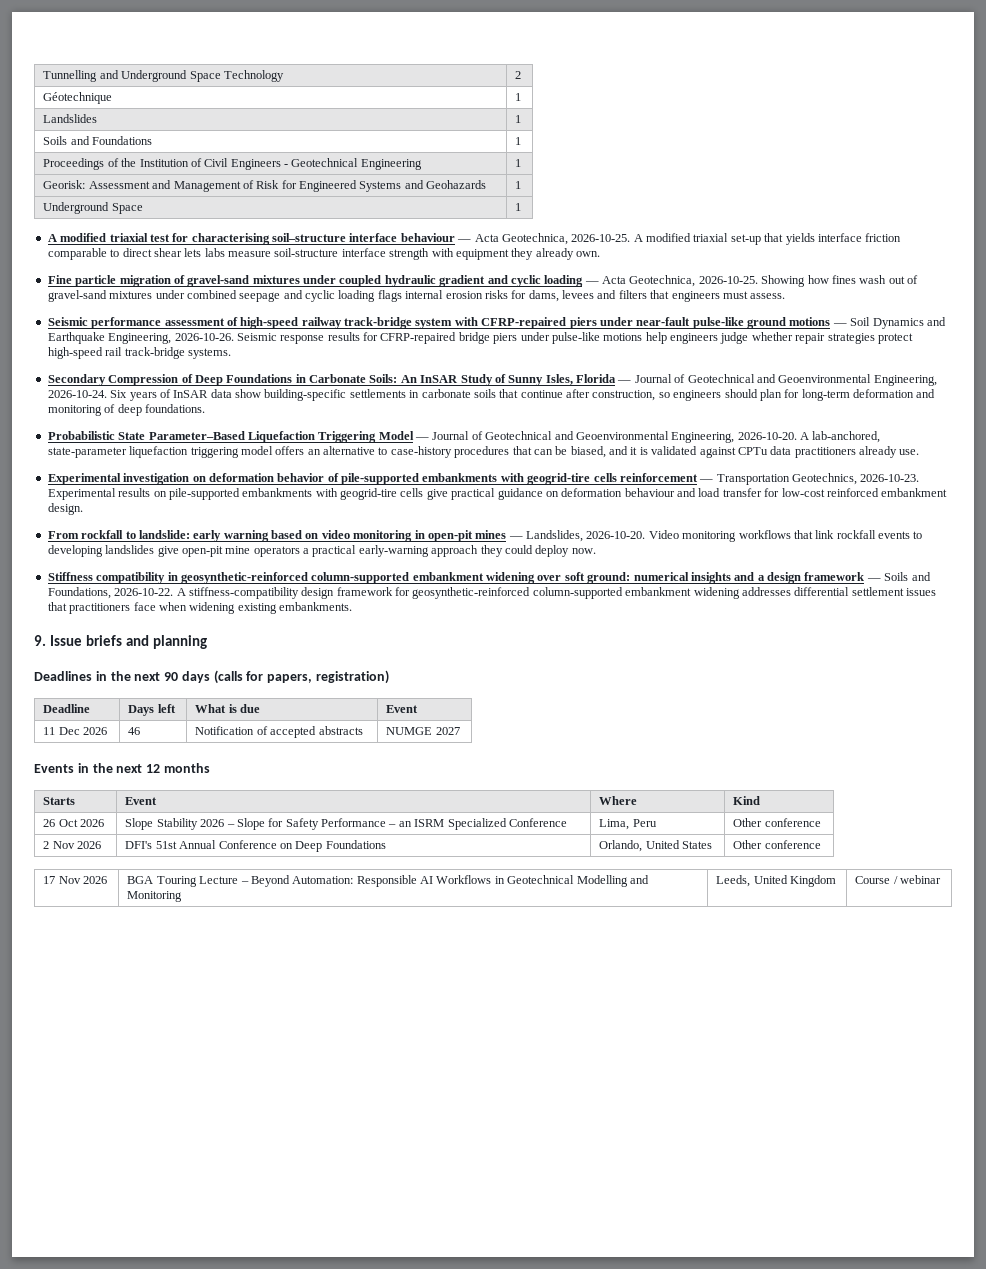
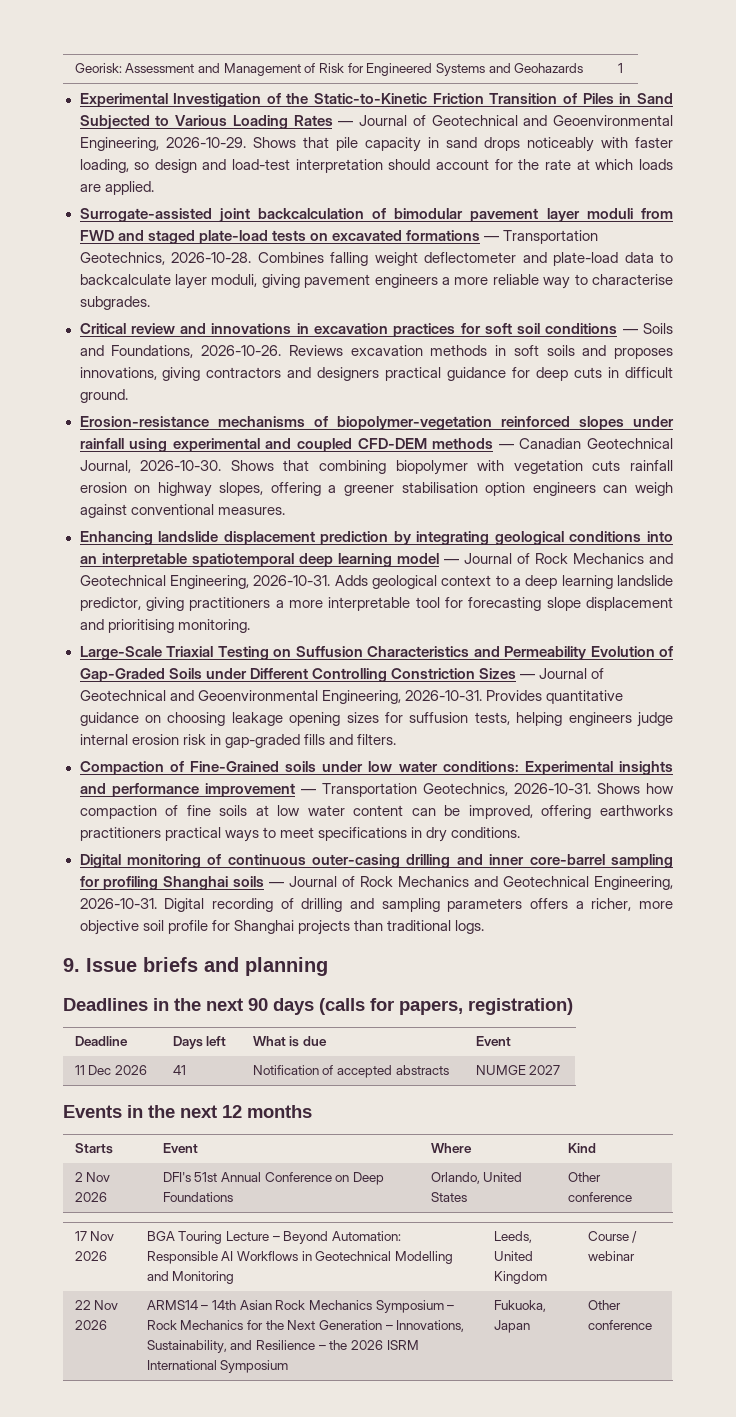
[43,70,284,82] [515,71,522,79] [43,92,113,104] [515,93,522,101] [43,114,98,123] [515,115,522,123] [43,136,153,145] [515,137,522,145] [43,158,422,170] [515,159,522,167] Tunnelling and Underground Space Technology | 2 // Géotechnique | 1 // Landslides | 1 // Soils and Foundations | 1 // Proceedings of the Institution of Civil Engineers - Geotechnical Engineering | 1 // -> (74, 68) none
[43,202,143,214] [515,203,522,211] [47,233,902,245] [47,248,600,260] [47,275,918,287] [47,290,786,302] [47,317,946,329] [47,332,913,344] [47,347,231,359] [47,374,937,386] [47,389,936,401] [47,404,205,416] [47,431,881,443] [47,446,920,458] [47,473,920,485] [47,488,948,500] [47,503,83,515] [47,530,923,542] [47,545,596,557] [47,572,931,584] [47,587,936,599] [47,602,352,614] // Underground Space | 1 // A modified triaxial test for characterising soil–structure interface behaviour — Acta Geotechnica, 2026-10-25. A modified triaxial set-up that yields interface friction comparable to direct shear lets labs measure soil-structure interface strength with equipment they already own. // Fine particle migration of gravel-sand mixtures under coupled hydraulic gradient and cyclic loading — Acta Geotechnica, 2026-10-25. Showing how fines wash out of gravel-sand mixtures under combined seepage and cyclic loading flags internal erosion risks for dams, levees and filters that engineers must assess. // Seismic performance assessment of high-speed railway track-bridge system with CFRP-repaired piers under near-fault pulse-like ground motions — Soil Dynamics and Earthquake Engineering, 2026-10-26. Seismic response results for CFRP-repaired bridge piers under pulse-like motions help engineers judge whether repair strategies protect high-speed rail track-bridge systems. // Secondary Compression of Deep Foundations in Carbonate Soils: An InSAR Study of Sunny Isles, Florida — Journal of Geotechnical and Geoenvironmental Engineering, 2026-10-24. Six years of InSAR data show building-specific settlements in carbonate soils that continue after construction, so engineers should plan for long-term deformation and monitoring of deep foundations. // Probabilistic State Parameter–Based Liquefaction Triggering Model — Journal of Geotechnical and Geoenvironmental Engineering, 2026-10-20. A lab-anchored, state-parameter liquefaction triggering model offers an alternative to case-history procedures that can be biased, and it is validated against CPTu data practitioners already use. // Experimental investigation on deformation behavior of pile-supported embankments with geogrid-tire cells reinforcement — Transportation Geotechnics, 2026-10-23. Experimental results on pile-supported embankments with geogrid-tire cells give practical guidance on deformation behaviour and load transfer for low-cost reinforced embankment design. // From rockfall to landslide: early warning based on video monitoring in open-pit mines — Landslides, 2026-10-20. Video monitoring workflows that link rockfall events to developing landslides give open-pit mine operators a practical early-warning approach they could deploy now. // Stiffness compatibility in geosynthetic-reinforced column-supported embankment widening over soft ground: numerical insights and a design framework — Soils and Foundations, 2026-10-22. A stiffness-compatibility design framework for geosynthetic-reinforced column-supported embankment widening addresses differential settlement issues that practitioners face when widening existing embankments. -> [79,93,673,107] [79,115,673,129] [79,137,673,152] [79,159,673,173] [79,181,154,195] [79,208,673,222] [79,230,598,244] [79,252,673,266] [79,274,674,289] [79,296,150,310] [79,323,673,337] [79,345,673,359] [79,367,673,381] [79,389,128,403] [79,416,675,430] [79,438,674,452] [79,460,673,475] [79,482,674,497] [79,504,285,518] [79,531,673,545] [79,553,673,567] [79,575,674,589] [79,597,674,611] [79,619,250,633] [79,646,673,660] [79,668,604,682] [79,690,623,704] [79,712,674,727] [79,734,396,748] [79,761,674,775] [79,783,674,797] [79,805,673,819] [79,827,520,842] [79,854,674,868] [79,876,673,890] [79,898,674,912] [79,920,484,935] // Experimental Investigation of the Static-to-Kinetic Friction Transition of Piles in Sand Subjected to Various Loading Rates — Journal of Geotechnical and Geoenvironmental Engineering, 2026-10-29. Shows that pile capacity in sand drops noticeably with faster loading, so design and load-test interpretation should account for the rate at which loads are applied. // Surrogate-assisted joint backcalculation of bimodular pavement layer moduli from FWD and staged plate-load tests on excavated formations — Transportation Geotechnics, 2026-10-28. Combines falling weight deflectometer and plate-load data to backcalculate layer moduli, giving pavement engineers a more reliable way to characterise subgrades. // Critical review and innovations in excavation practices for soft soil conditions — Soils and Foundations, 2026-10-26. Reviews excavation methods in soft soils and proposes innovations, giving contractors and designers practical guidance for deep cuts in difficult ground. // Erosion-resistance mechanisms of biopolymer-vegetation reinforced slopes under rainfall using experimental and coupled CFD-DEM methods — Canadian Geotechnical Journal, 2026-10-30. Shows that combining biopolymer with vegetation cuts rainfall erosion on highway slopes, offering a greener stabilisation option engineers can weigh against conventional measures. // Enhancing landslide displacement prediction by integrating geological conditions into an interpretable spatiotemporal deep learning model — Journal of Rock Mechanics and Geotechnical Engineering, 2026-10-31. Adds geological context to a deep learning landslide predictor, giving practitioners a more interpretable tool for forecasting slope displacement and prioritising monitoring. // Large-Scale Triaxial Testing on Suffusion Characteristics and Permeability Evolution of Gap-Graded Soils under Different Controlling Constriction Sizes — Journal of Geotechnical and Geoenvironmental Engineering, 2026-10-31. Provides quantitative guidance on choosing leakage opening sizes for suffusion tests, helping engineers judge internal erosion risk in gap-graded fills and filters. // Compaction of Fine-Grained soils under low water conditions: Experimental insights and performance improvement — Transportation Geotechnics, 2026-10-31. Shows how compaction of fine soils at low water content can be improved, offering earthworks practitioners practical ways to meet specifications in dry conditions. // Digital monitoring of continuous outer-casing drilling and inner core-barrel sampling for profiling Shanghai soils — Journal of Rock Mechanics and Geotechnical Engineering, 2026-10-31. Digital recording of drilling and sampling parameters offers a richer, more objective soil profile for Shanghai projects than traditional logs.
[128,727,141,735] 46 -> [172,1065,186,1075] 41
[43,819,105,827] [125,818,567,830] [599,819,657,830] [733,818,821,827] // 26 Oct 2026 | Slope Stability 2026 – Slope for Safety Performance – an ISRM Specialized Conference | Lima, Peru | Other conference -> (596, 1148) none
(942, 879) none -> [74,1300,119,1310] [74,1320,107,1330] [146,1300,455,1313] [146,1320,465,1332] [146,1340,419,1353] [146,1360,289,1373] [493,1300,546,1312] [493,1320,530,1333] [587,1300,621,1310] [587,1320,652,1330] // 22 Nov 2026 | ARMS14 – 14th Asian Rock Mechanics Symposium – Rock Mechanics for the Next Generation – Innovations, Sustainability, and Resilience – the 2026 ISRM International Symposium | Fukuoka, Japan | Other conference

